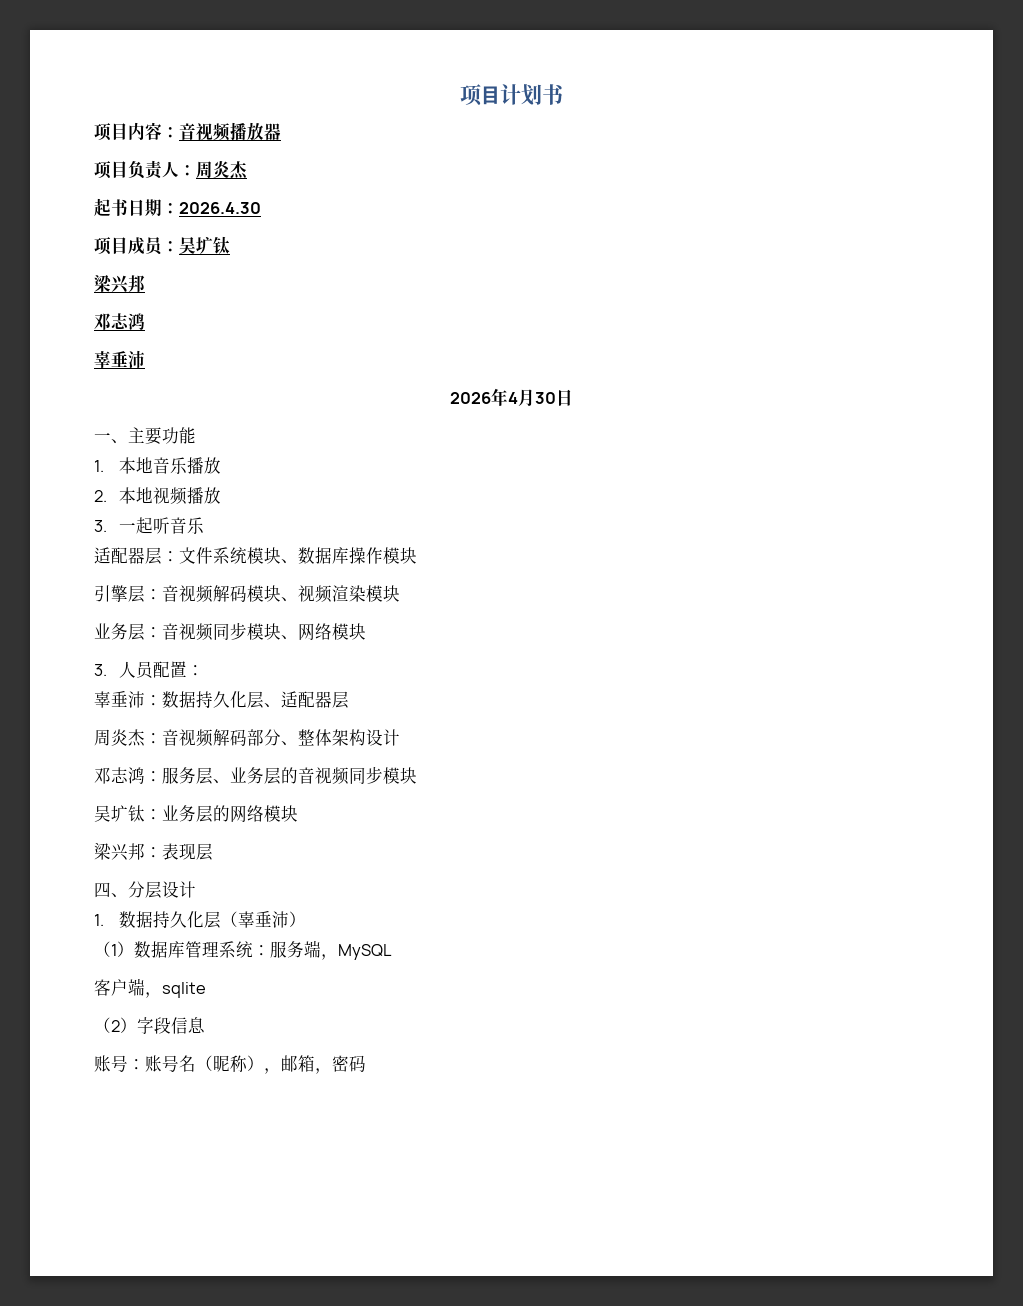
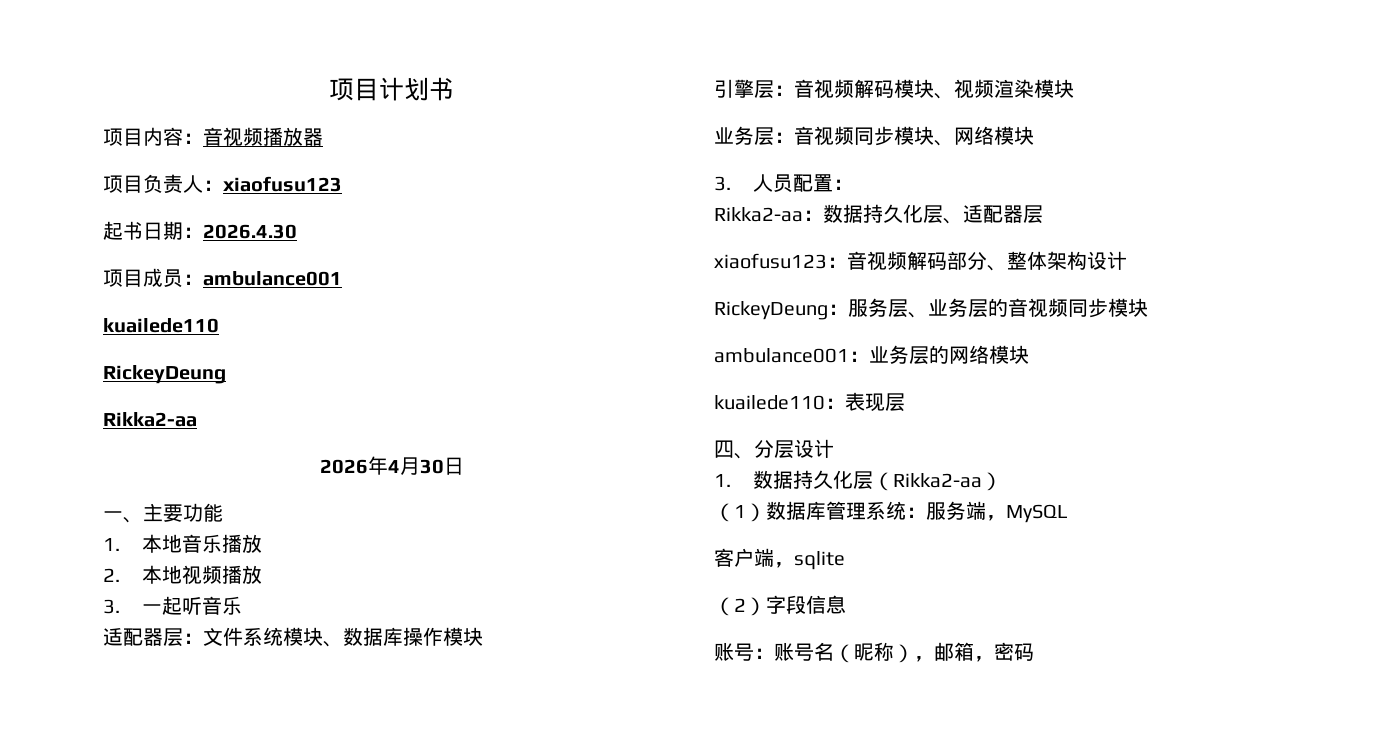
[196,161,248,179] 周炎杰 -> [223,176,342,192] xiaofusu123
[179,236,230,254] [94,274,145,294] [94,313,145,330] [94,350,145,368] 吴圹钛 // 梁兴邦 // 邓志鸿 // 辜垂沛 -> [203,271,342,286] [103,318,219,333] [103,365,226,384] [103,412,197,427] ambulance001 // kuailede110 // RickeyDeung // Rikka2-aa
[94,691,145,708] 辜垂沛 -> [714,207,803,222] Rikka2-aa
[94,729,145,747] 周炎杰 -> [714,253,827,269] xiaofusu123
[94,767,145,784] 邓志鸿 -> [714,301,828,320] RickeyDeung
[94,805,145,822] 吴圹钛 -> [714,348,849,363] ambulance001
[94,842,145,861] 梁兴邦 -> [714,395,825,410] kuailede110
[237,911,289,928] 辜垂沛 -> [893,473,983,488] Rikka2-aa

